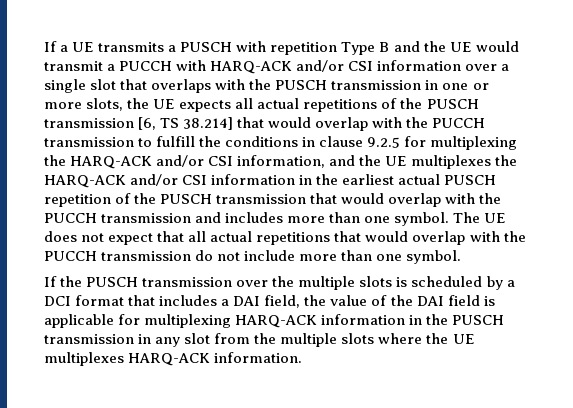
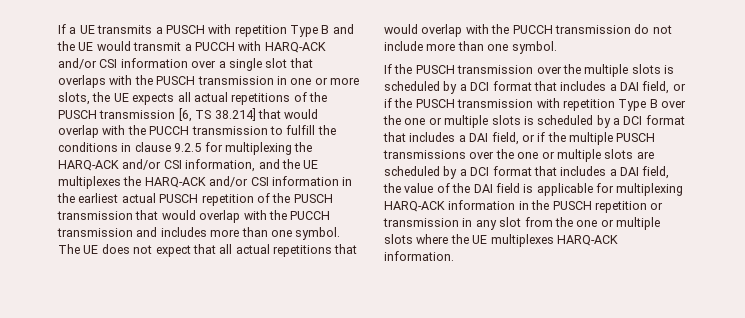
(301, 301) none -> [672,83,686,91] [384,98,686,111] [383,115,685,128] [383,132,656,145] [383,149,654,162] [384,166,670,179] or if the PUSCH transmission with repetition Type B over the one or multiple slots is scheduled by a DCI format that includes a DAI field, or if the multiple PUSCH transmissions over the one or multiple slots are scheduled by a DCI format that includes a DAI field,
(505, 320) none -> [594,201,664,213] repetition or
(277, 338) none -> [576,219,614,227] one or

